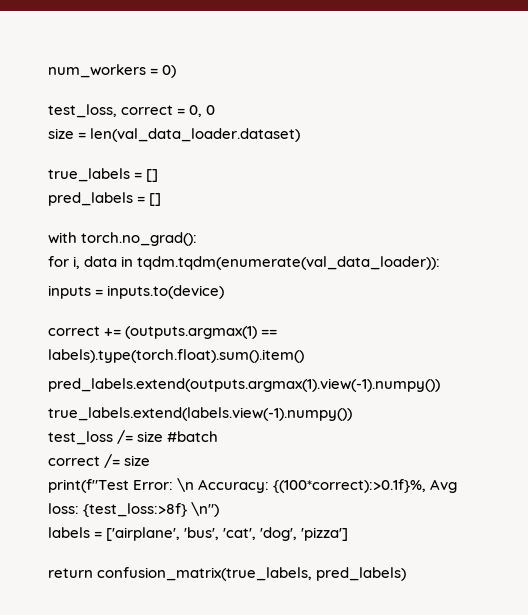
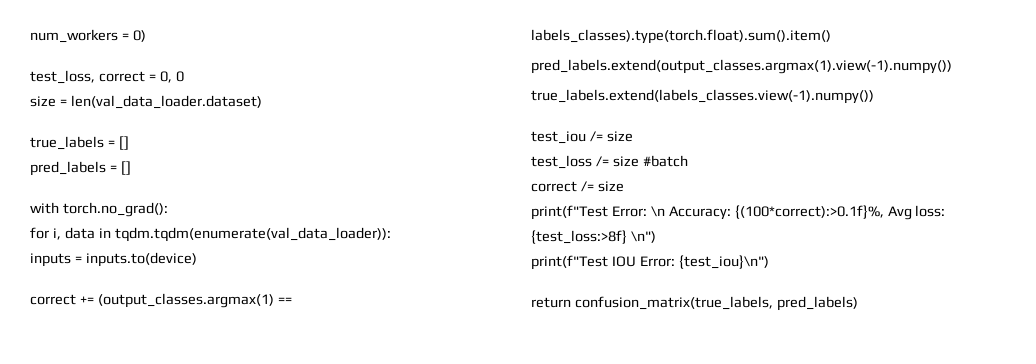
[125,326,278,339] [48,349,304,363] [48,378,440,392] [48,407,352,421] (outputs.argmax(1) == labels).type(torch.float).sum().item() // pred_labels.extend(outputs.argmax(1).view(-1).numpy()) // true_labels.extend(labels.view(-1).numpy()) -> [97,293,292,308] [531,29,831,44] [531,59,952,74] [531,89,874,104] [531,131,633,144] (output_classes.argmax(1) == labels_classes).type(torch.float).sum().item() // pred_labels.extend(output_classes.argmax(1).view(-1).numpy()) // true_labels.extend(labels_classes.view(-1).numpy()) // test_iou /= size
[48,527,349,541] labels = ['airplane', 'bus', 'cat', 'dog', 'pizza'] -> [531,255,769,270] print(f"Test IOU Error: {test_iou}\n")

